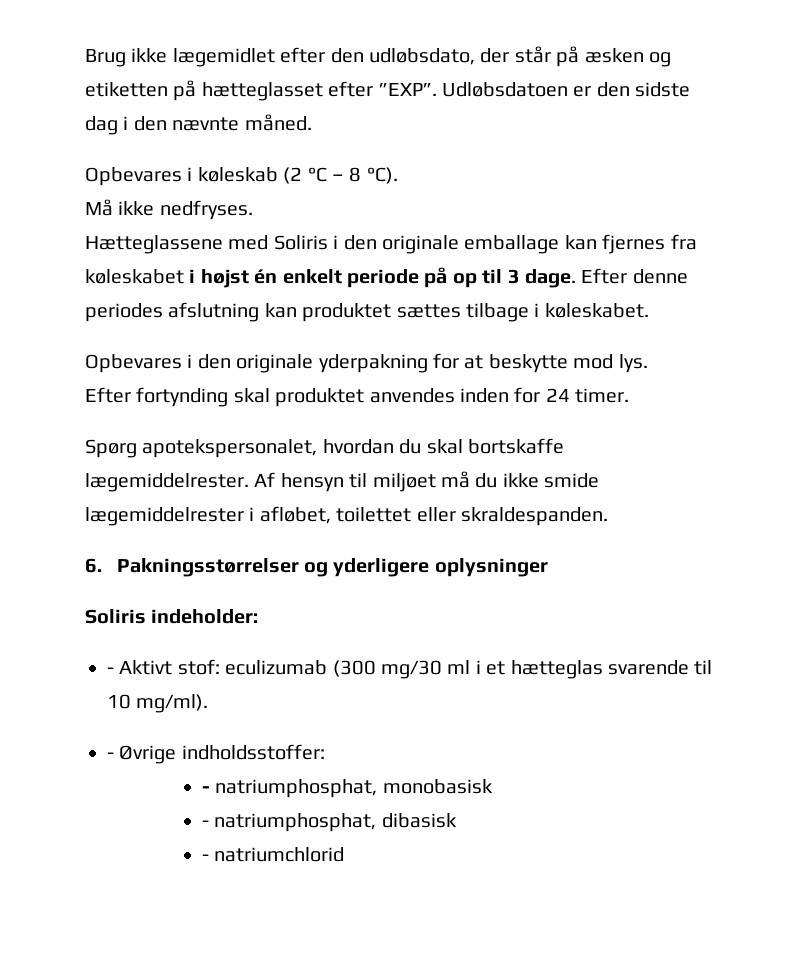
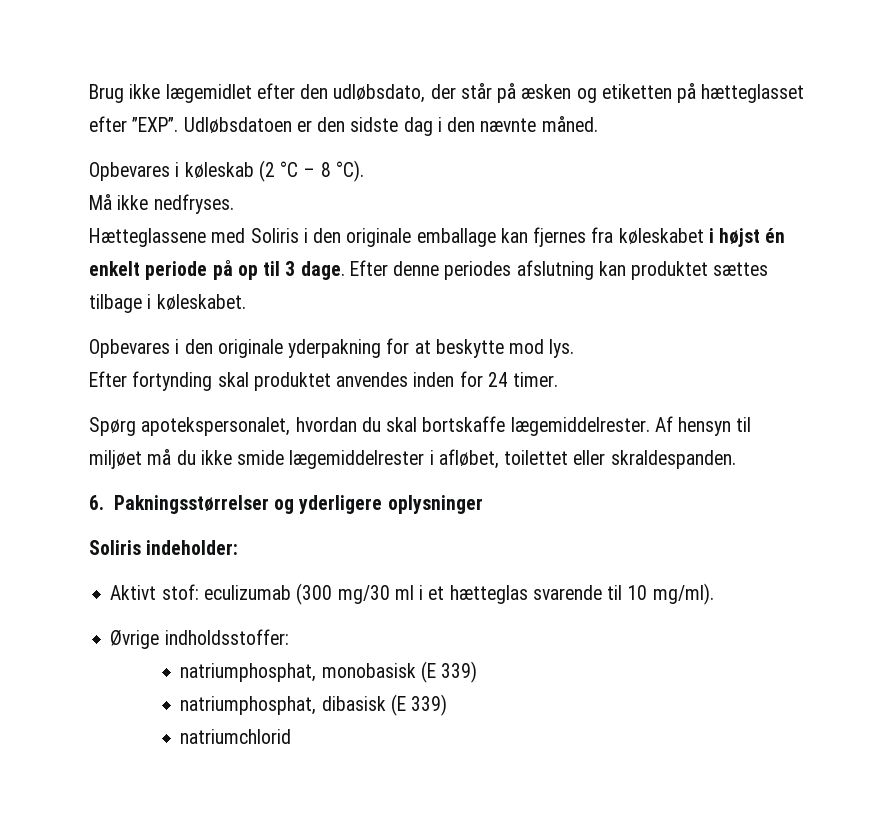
[107,667,114,674] - -> (239, 547) none
[107,752,114,759] - -> (714, 594) none
[202,786,211,793] - -> (289, 637) none
[202,820,210,827] // - -> [420,661,478,683] (E 339) //
[202,854,210,861] // - -> [390,694,448,716] (E 339) //

